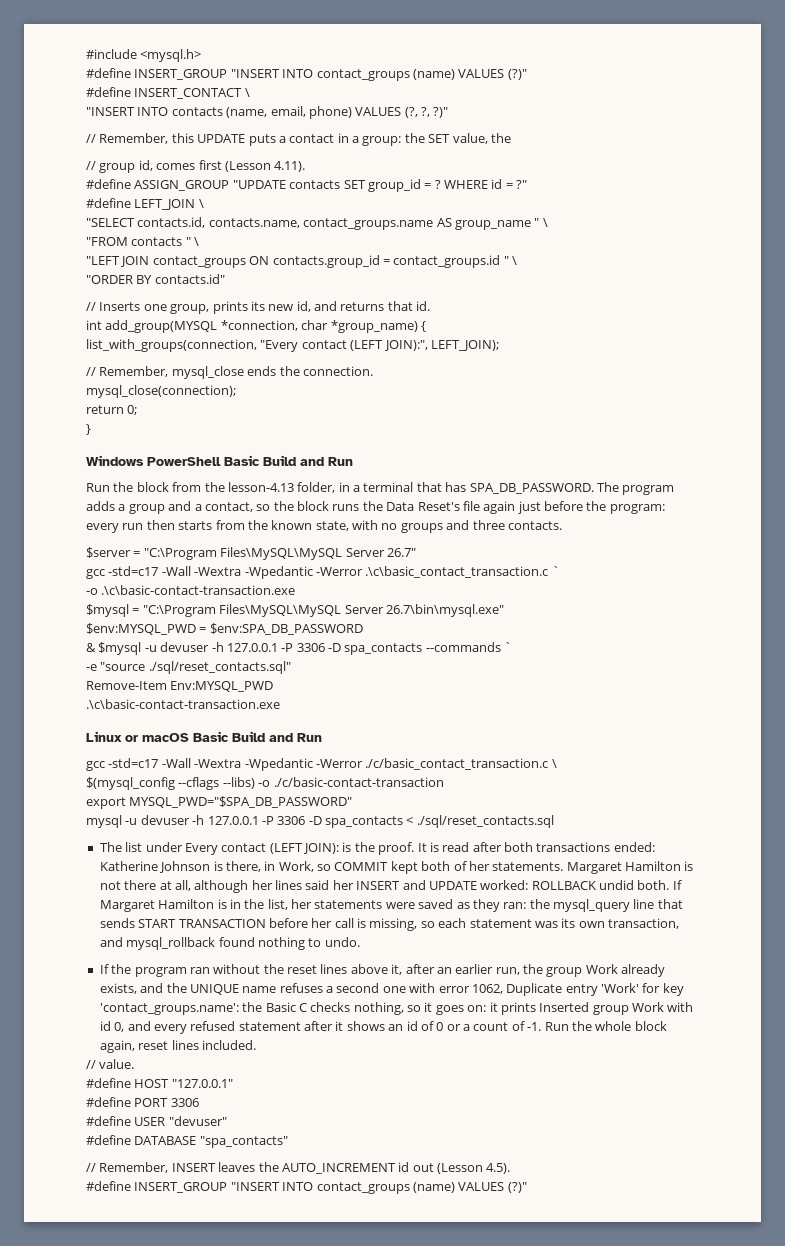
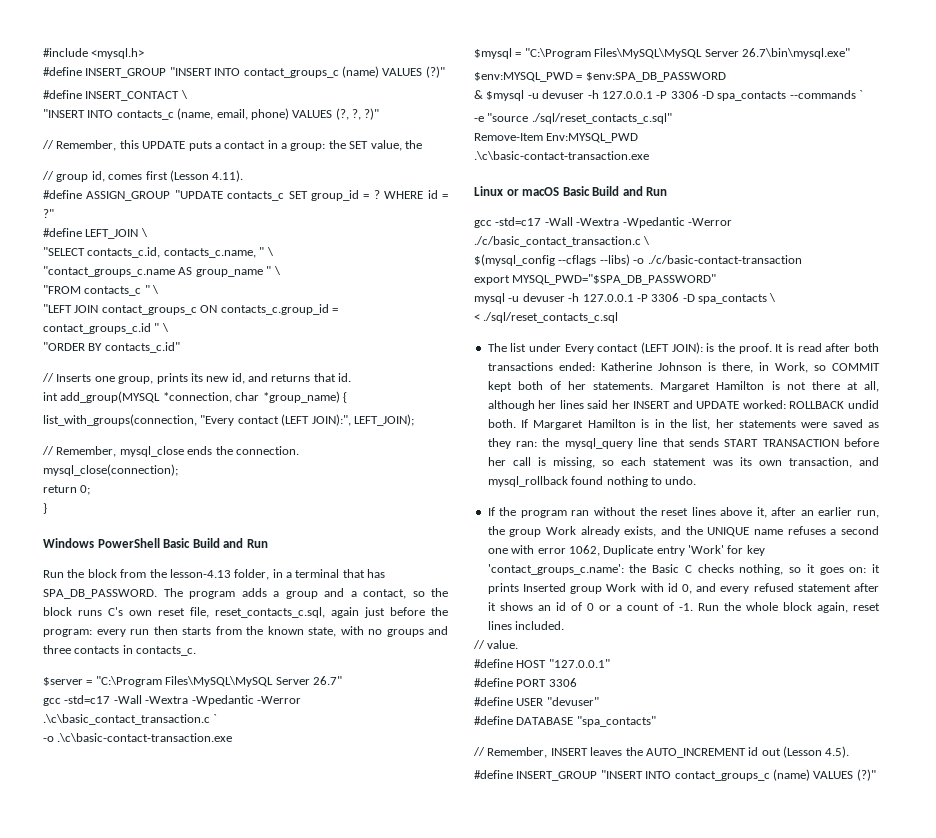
[316,69,410,81] contact_groups -> [243,68,339,78] contact_groups_c
[171,107,223,116] contacts -> [116,110,174,120] contacts_c
[289,180,341,189] contacts -> [227,191,285,201] contacts_c
[137,217,434,230] contacts.id, contacts.name, contact_groups.name -> [87,247,274,258] [43,266,175,277] contacts_c.id, contacts_c.name, " \ // "contact_groups_c.name
[131,237,183,246] contacts -> [84,286,142,296] contacts_c
[152,255,501,268] contact_groups ON contacts.group_id = contact_groups.id -> [101,304,338,315] [43,323,151,334] contact_groups_c ON contacts_c.group_id = contact_groups_c.id
[154,274,225,284] contacts.id" -> [104,342,180,353] contacts_c.id"
[362,501,480,511] the Data Reset's file -> [108,607,325,618] C's own reset file, reset_contacts_c.sql,
[507,521,562,530] contacts. -> [74,645,197,656] contacts in contacts_c.
[148,661,291,674] ./sql/reset_contacts.sql" -> [531,113,672,124] ./sql/reset_contacts_c.sql"
[406,815,554,828] < ./sql/reset_contacts.sql -> [769,293,777,302] [474,312,619,323] \ // < ./sql/reset_contacts_c.sql
[99,1003,239,1015] 'contact_groups.name': -> [487,564,624,575] 'contact_groups_c.name':
[316,1182,410,1194] contact_groups -> [674,771,770,781] contact_groups_c

